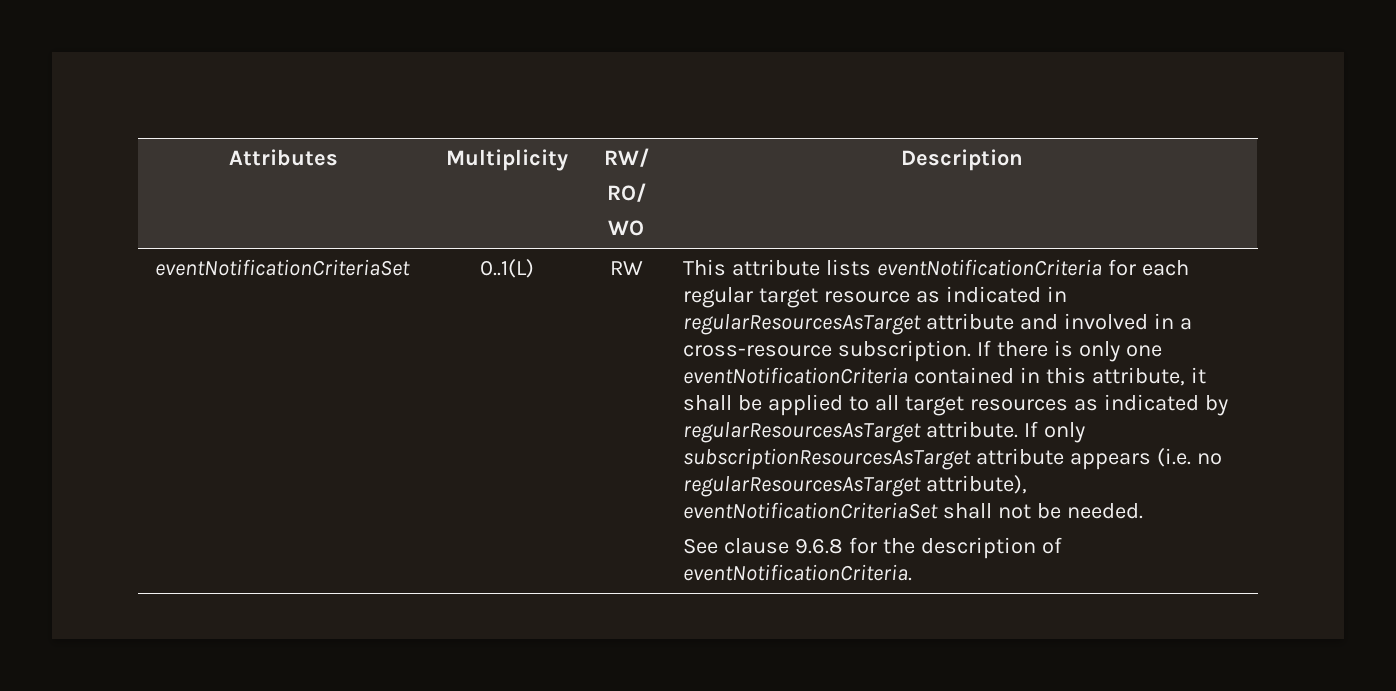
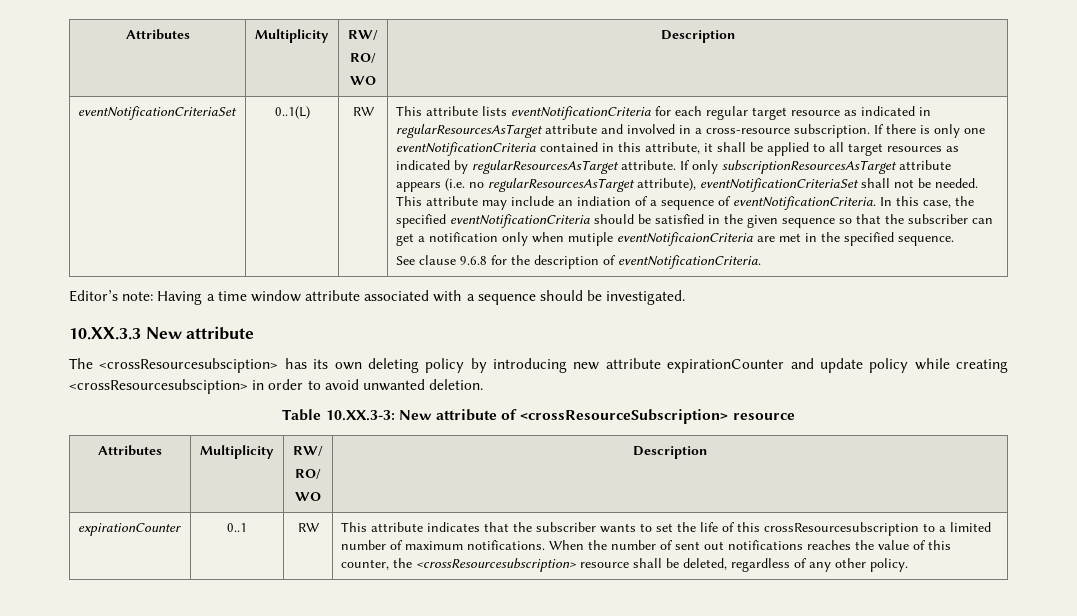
(1144, 511) none -> [396,196,975,210] [396,214,994,228] [396,232,955,246] This attribute may include an indiation of a sequence of eventNotificationCriteria. In this case, the specified eventNotificationCriteria should be satisfied in the given sequence so that the subscriber can get a notification only when mutiple eventNotificaionCriteria are met in the specified sequence.
(913, 572) none -> [69,290,686,305] [69,326,255,340] [69,358,1008,373] [69,379,484,394] [282,409,795,424] [98,445,162,456] [200,445,274,459] [293,446,323,456] [295,469,321,479] [295,492,321,501] [633,446,707,459] [78,523,182,536] [227,523,247,532] [297,523,320,532] [341,522,992,536] [341,540,952,550] [341,558,909,572] // Editor’s note: Having a time window attribute associated with a sequence should be investigated. // 10.XX.3.3 New attribute // The <crossResourcesubsciption> has its own deleting policy by introducing new attribute expirationCounter and update policy while creating <crossResourcesubsciption> in order to avoid unwanted deletion. // Table 10.XX.3-3: New attribute of <crossResourceSubscription> resource // Attributes | Multiplicity | RW/ // RO/ // WO | Description // expirationCounter | 0..1 | RW | This attribute indicates that the subscriber wants to set the life of this crossResourcesubscription to a limited number of maximum notifications. When the number of sent out notifications reaches the value of this counter, the <crossResourcesubscription> resource shall be deleted, regardless of any other policy.

